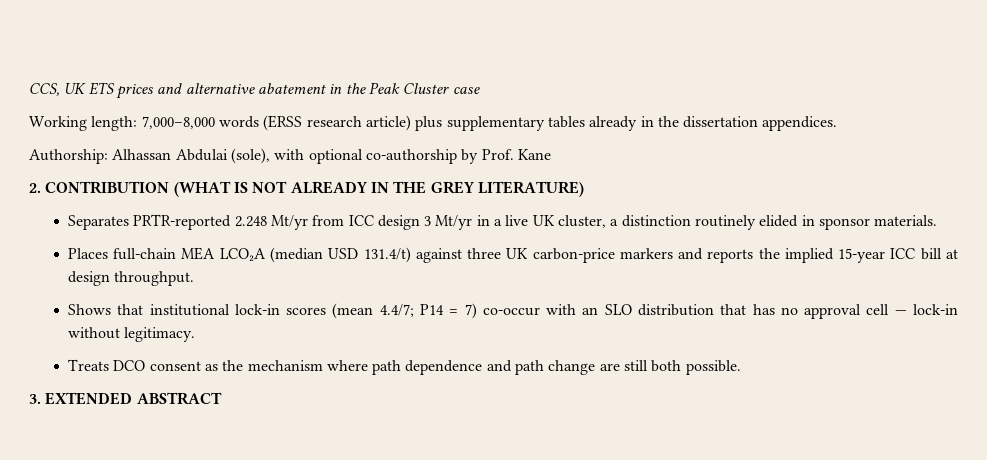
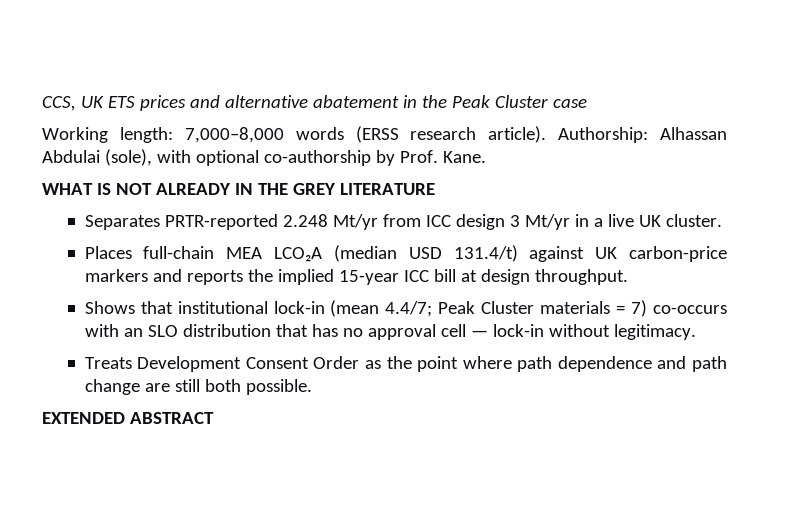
[365,115,838,131] article) plus supplementary tables already in the dissertation appendices. // -> [488,126,547,143] article).
[517,149,551,160] [29,181,231,197] Kane // 2. CONTRIBUTION (WHAT -> [442,151,486,163] [42,183,93,195] Kane. // WHAT
[477,181,584,197] LITERATURE) -> [339,183,435,195] LITERATURE
[558,215,938,230] cluster, a distinction routinely elided in sponsor materials. -> [665,214,722,227] cluster.
[467,248,502,259] three -> (585, 254) none
[286,307,327,315] scores -> (325, 307) none
[419,304,444,315] P14 -> [438,301,611,314] Peak Cluster materials
[482,307,540,316] co-occur -> [652,305,727,314] co-occurs
[113,360,201,371] DCO consent -> [137,356,360,372] Development Consent Order
[247,360,323,371] mechanism -> [417,356,459,372] point
[29,394,41,404] 3. -> (312, 387) none

